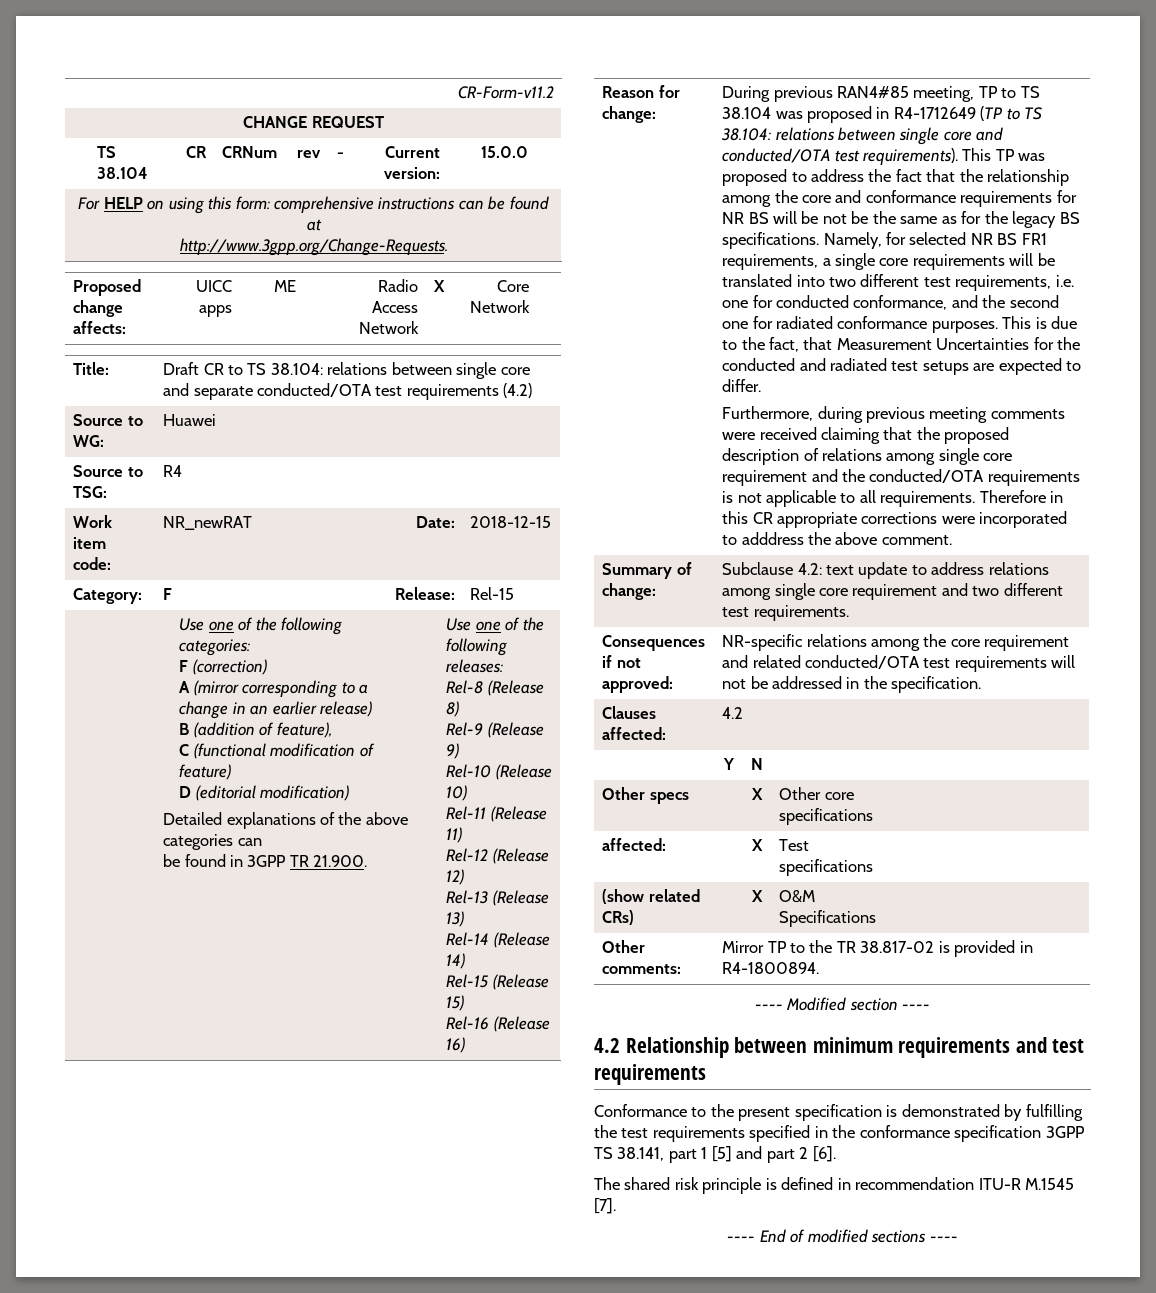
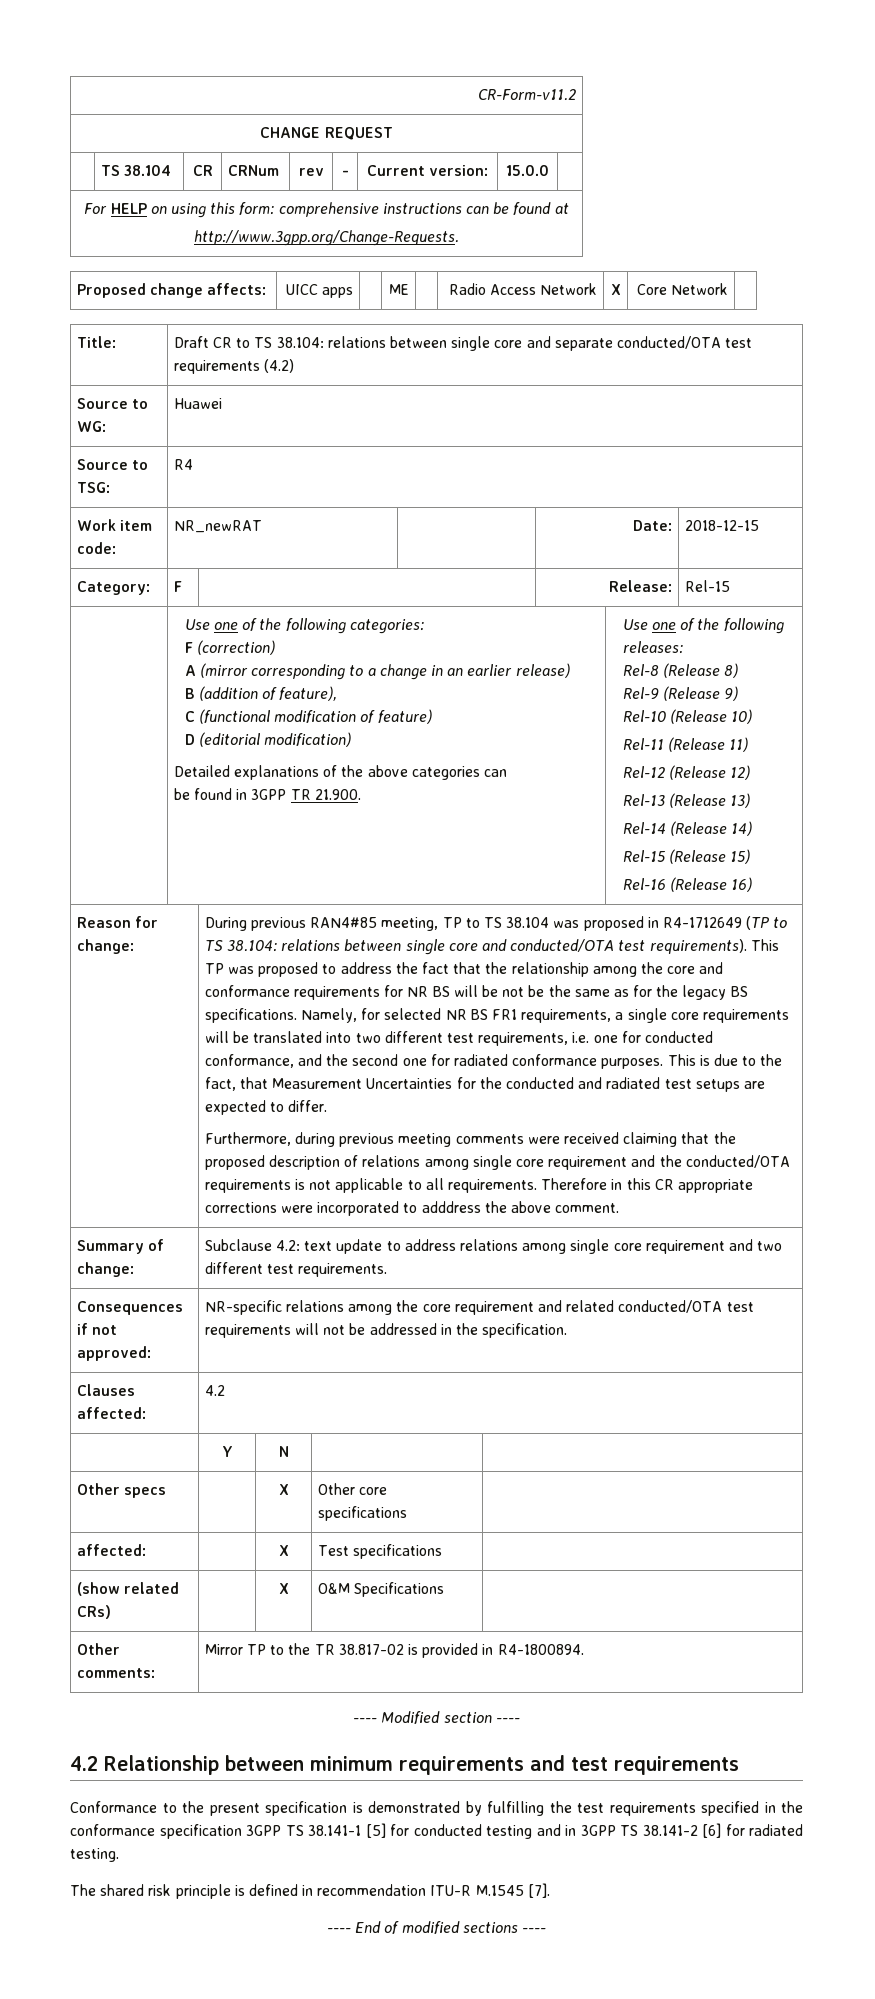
[617,1146,836,1163] 38.141, part 1 [5] and part 2 [6]. -> [308,1823,803,1839] [70,1848,119,1862] 38.141-1 [5] for conducted testing and in 3GPP TS 38.141-2 [6] for radiated testing.

